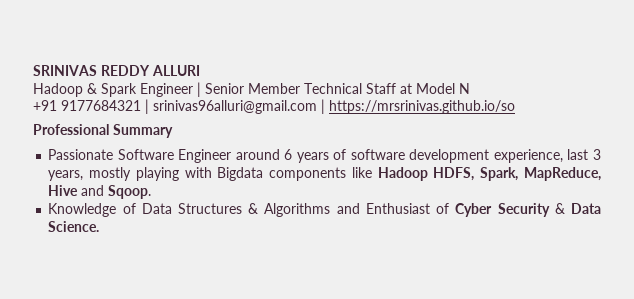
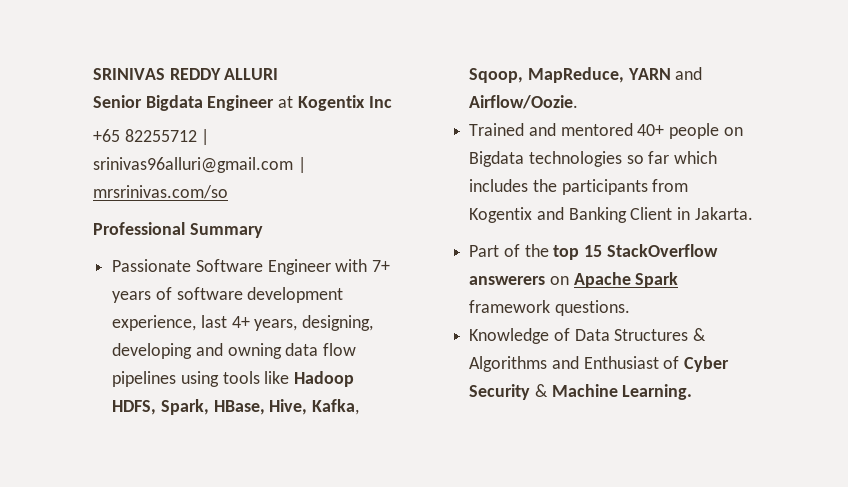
[33,82,470,97] [33,100,141,111] Hadoop & Spark Engineer | Senior Member Technical Staff at Model N // +91 9177684321 -> [93,95,392,111] [93,129,197,142] Senior Bigdata Engineer at Kogentix Inc // +65 82255712
[329,100,515,114] https://mrsrinivas.github.io/so -> [93,185,228,199] mrsrinivas.com/so
[235,149,293,160] around 6 -> [335,259,391,272] with 7+
[593,149,601,160] [48,167,601,181] [48,185,152,199] 3 years, mostly playing with Bigdata components like Hadoop HDFS, Spark, MapReduce, Hive and Sqoop. -> [231,315,374,331] [112,343,357,359] [112,371,355,387] [112,399,360,415] [469,67,703,83] [469,95,579,109] [469,123,743,139] [469,151,718,167] [469,179,689,195] [469,207,753,223] [469,244,718,260] [469,272,679,288] [469,300,630,316] 4+ years, designing, developing and owning data flow pipelines using tools like Hadoop HDFS, Spark, HBase, Hive, Kafka, Sqoop, MapReduce, YARN and Airflow/Oozie. // Trained and mentored 40+ people on Bigdata technologies so far which includes the participants from Kogentix and Banking Client in Jakarta. // Part of the top 15 StackOverflow answerers on Apache Spark framework questions.
[571,203,602,214] [48,221,100,232] Data Science. -> [551,384,693,400] Machine Learning.

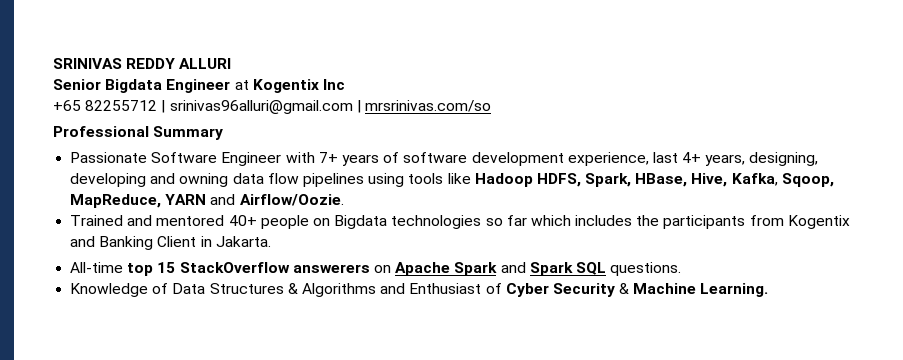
[469,244,549,257] Part of the -> [70,262,124,273] All-time
[469,300,551,313] framework -> [500,262,606,276] and Spark SQL

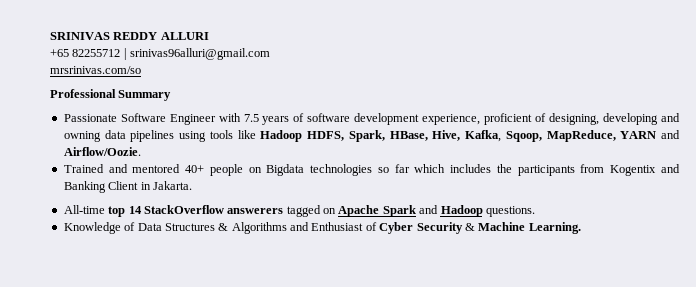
[53,79,345,93] // Senior Bigdata Engineer at Kogentix Inc -> (209, 36) none
[356,100,361,113] | -> (271, 54) //
[318,152,338,163] 7+ -> [243,114,259,122] 7.5
[652,152,746,166] last 4+ years, -> [484,113,547,125] proficient of
[267,173,299,184] flow -> (126, 134) none
[157,262,176,273] 15 -> [128,206,142,214] 14
(370, 268) none -> [286,205,321,217] tagged
[529,262,606,276] Spark SQL -> [440,205,483,217] Hadoop

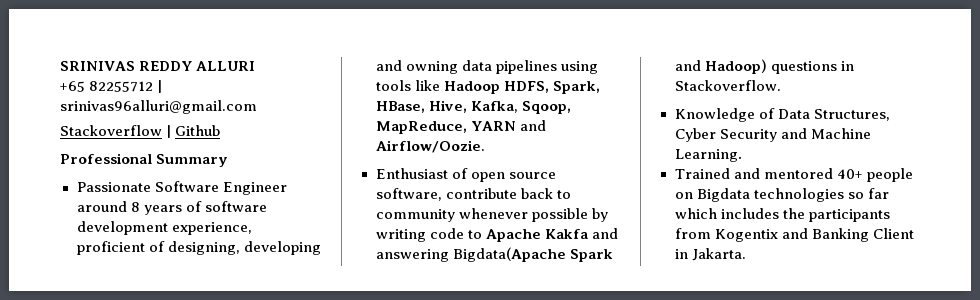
[50,66,141,74] mrsrinivas.com/so -> [60,125,221,138] Stackoverflow | Github
[218,113,259,122] with 7.5 -> [76,201,140,212] around 8
(141, 151) none -> [375,168,556,182] [375,188,571,201] [375,208,608,222] [375,228,618,242] [375,247,613,262] [674,59,854,74] [674,80,781,91] [674,108,890,122] [674,128,871,142] [674,149,742,162] // Enthusiast of open source software, contribute back to community whenever possible by writing code to Apache Kakfa and answering Bigdata(Apache Spark and Hadoop) questions in Stackoverflow. // Knowledge of Data Structures, Cyber Security and Machine Learning.
[63,205,535,217] [63,222,581,234] // All-time top 14 StackOverflow answerers tagged on Apache Spark and Hadoop questions. // Knowledge of Data Structures & Algorithms and Enthusiast of Cyber Security & Machine Learning. -> (746, 254) none

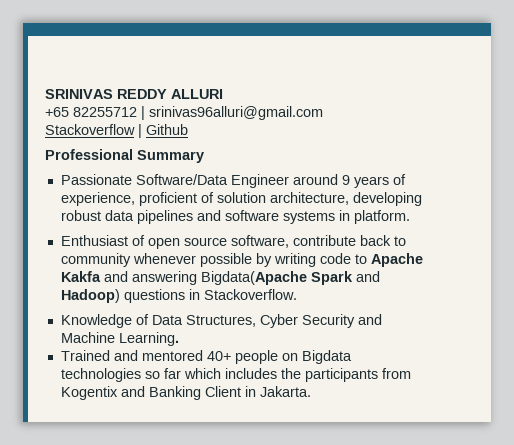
[154,181,219,192] Software -> [135,174,228,185] Software/Data
[130,202,140,212] 8 -> [341,175,350,185] 9
[204,201,267,212] [76,221,168,235] software development -> (406, 179) none
[167,241,321,255] [375,60,598,74] [375,80,600,94] [375,100,571,114] [375,120,546,134] [375,140,485,153] designing, developing and owning data pipelines using tools like Hadoop HDFS, Spark, HBase, Hive, Kafka, Sqoop, MapReduce, YARN and Airflow/Oozie. -> [216,192,422,206] [60,210,410,224] solution architecture, developing robust data pipelines and software systems in platform.

